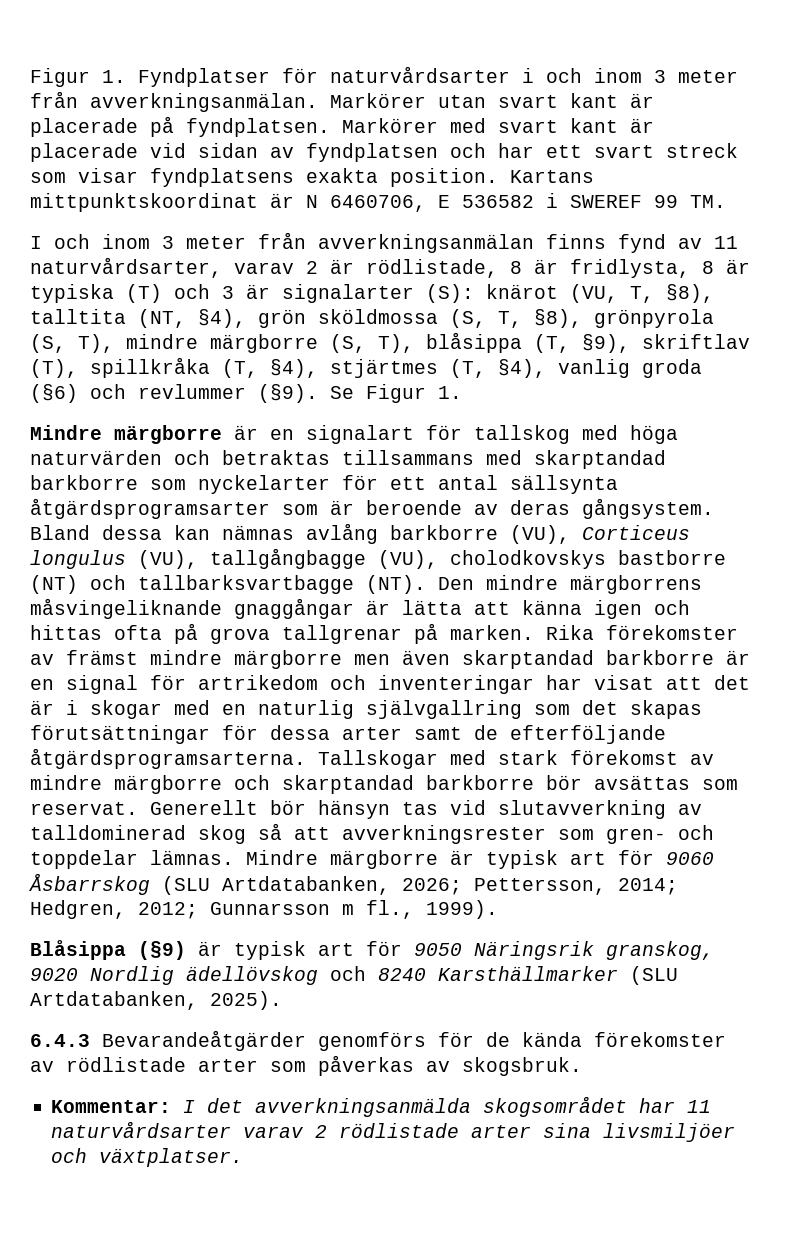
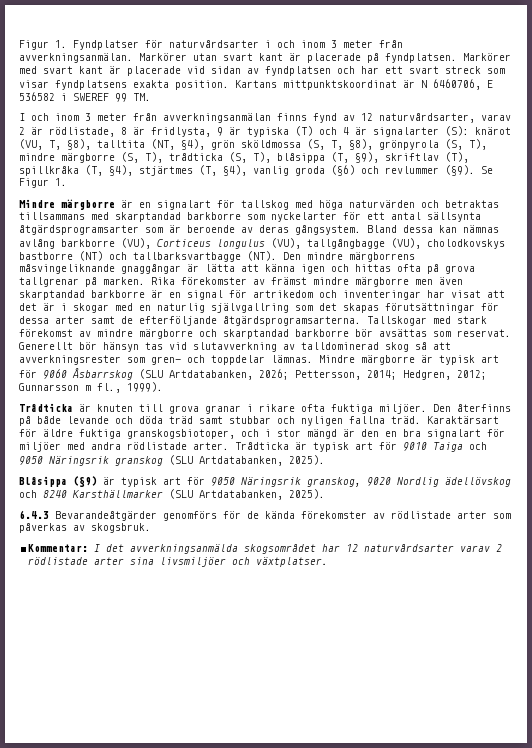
[714,236,738,249] 11 -> [361,113,373,121] 12
[702,261,714,274] 8 -> [217,127,223,136] 9
[222,286,234,299] 3 -> [343,127,349,135] 4
(414, 343) none -> [169,152,271,163] trådticka (S, T),
(498, 909) none -> [19,403,511,414] [19,416,499,426] [19,429,505,439] [19,442,487,452] [19,455,325,466] // Trådticka är knuten till grova granar i rikare ofta fuktiga miljöer. Den återfinns på både levande och döda träd samt stubbar och nyligen fallna träd. Karaktärsart för äldre fuktiga granskogsbiotoper, och i stor mängd är den en bra signalart för miljöer med andra rödlistade arter. Trådticka är typisk art för 9010 Taiga och 9050 Näringsrik granskog (SLU Artdatabanken, 2025).
[687,1100,712,1113] 11 -> [346,544,359,552] 12

